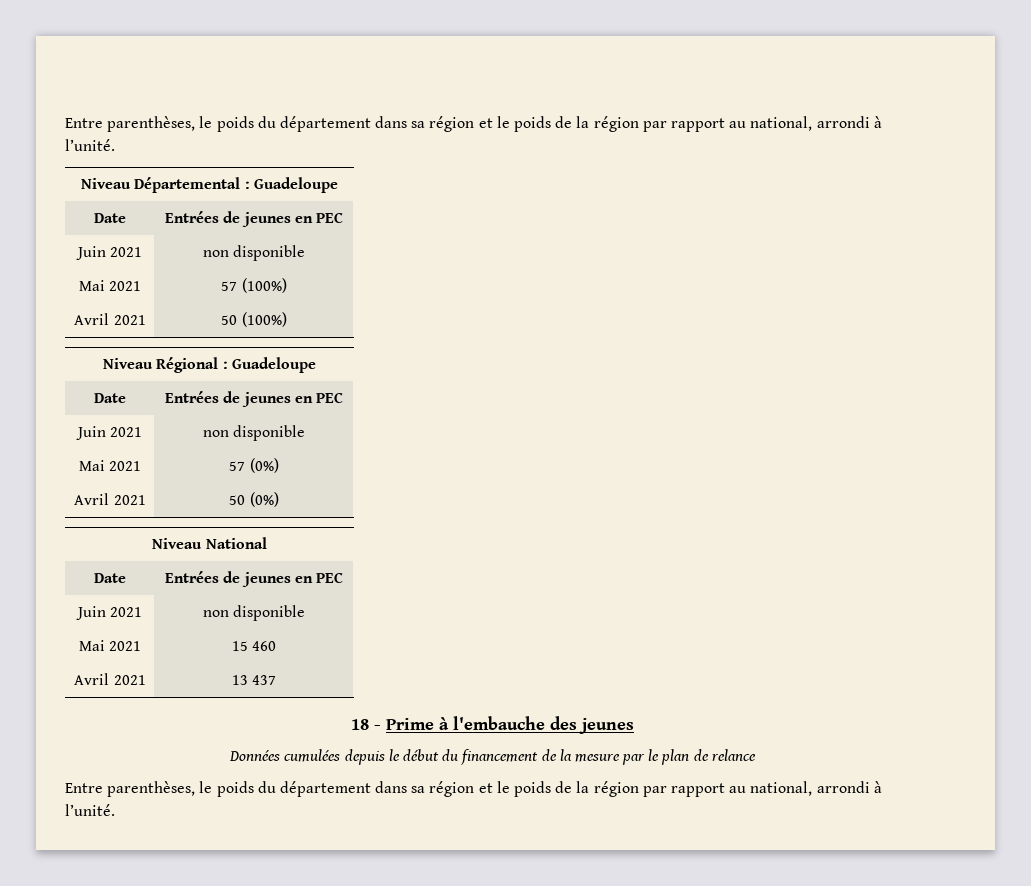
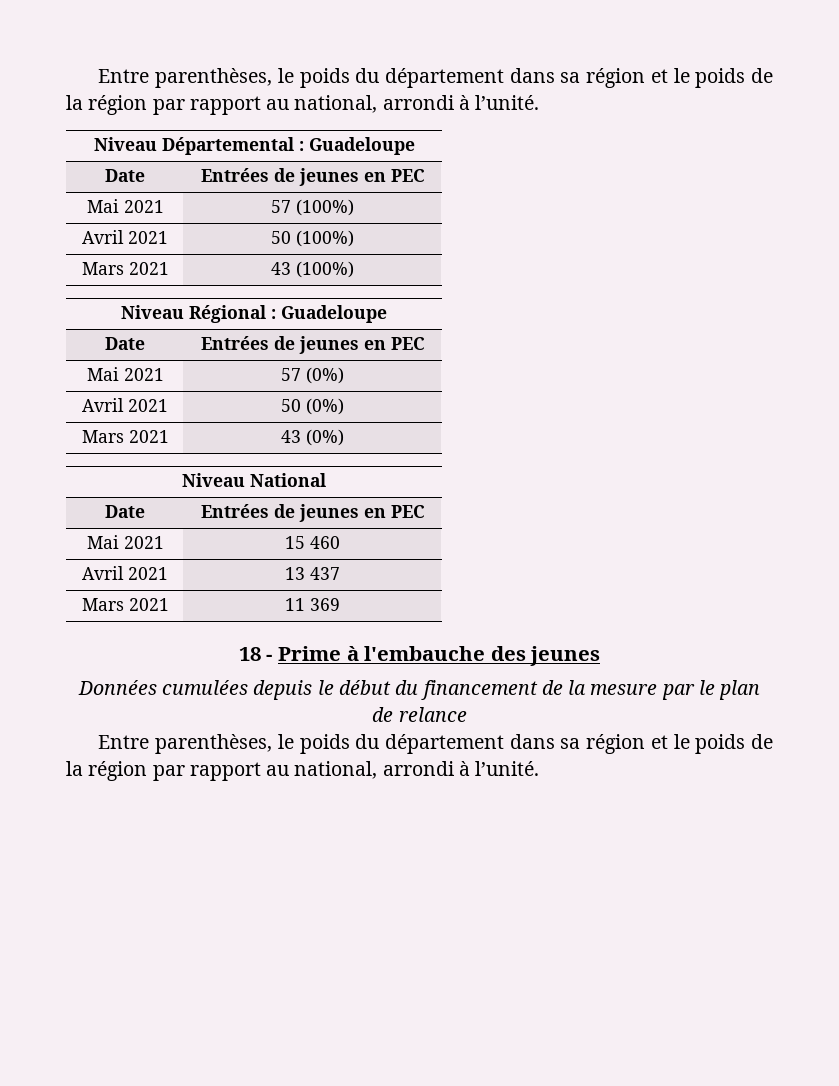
[75,246,143,260] [202,245,306,261] // Juin 2021 | non disponible -> (425, 175) none
(287, 319) none -> [81,262,169,275] [271,261,354,278] // Mars 2021 | 43 (100%)
[75,426,143,440] [202,425,306,441] // Juin 2021 | non disponible -> (425, 343) none
(279, 499) none -> [81,430,169,443] [281,429,344,446] // Mars 2021 | 43 (0%)
[75,606,143,620] [202,605,306,621] // Juin 2021 | non disponible -> (425, 511) none
(277, 680) none -> [81,598,169,611] [285,598,340,611] // Mars 2021 | 11 369

